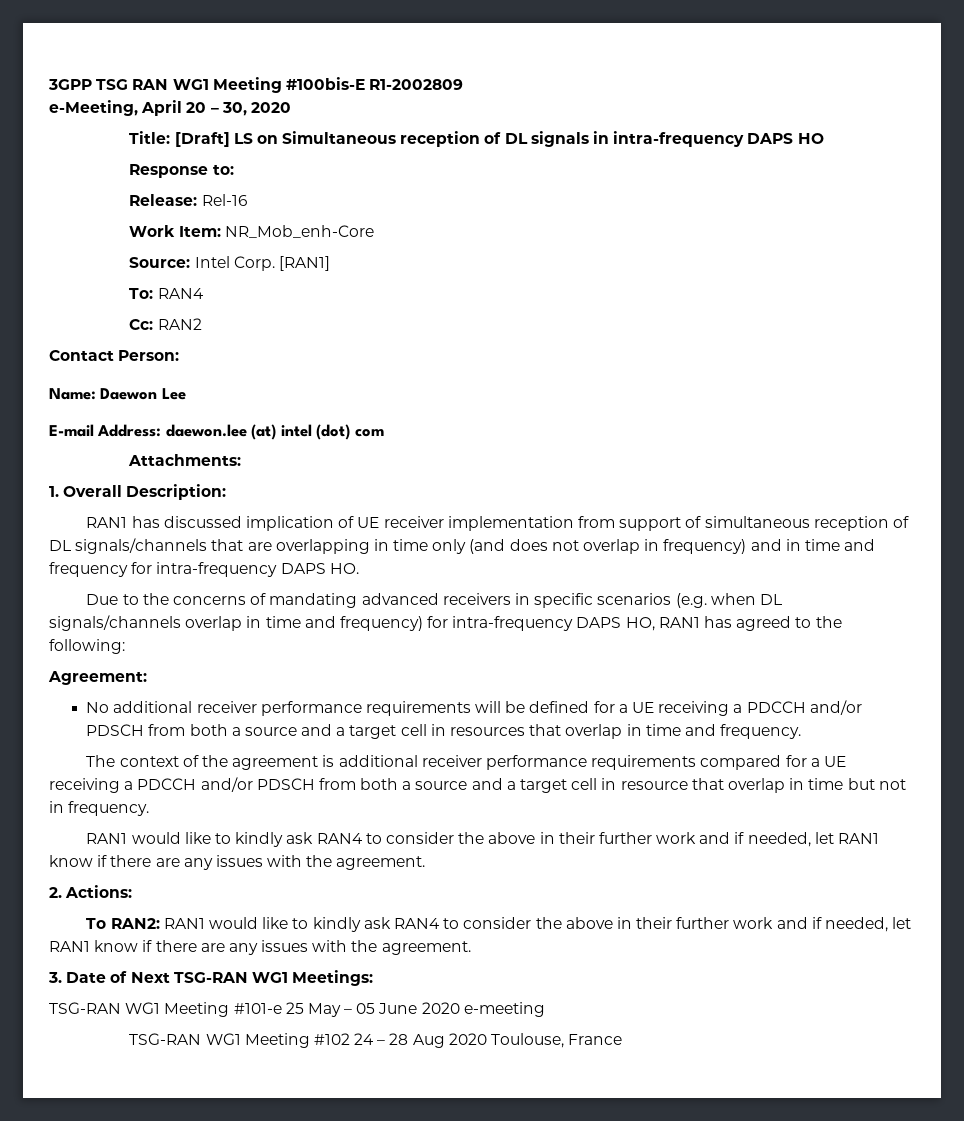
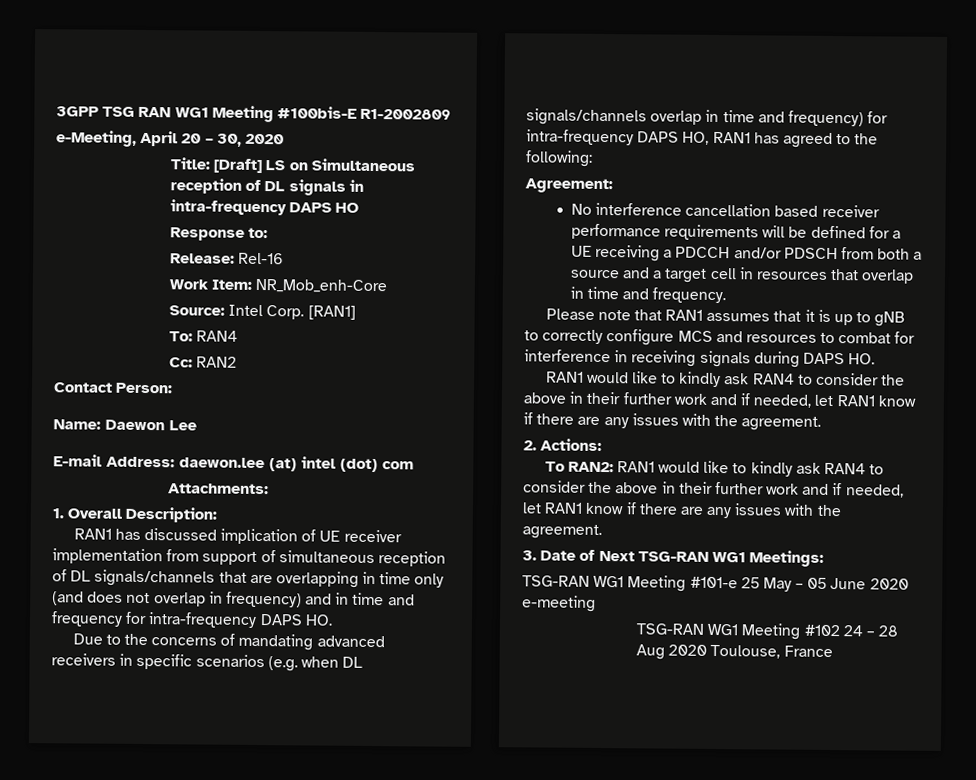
[113,701,193,713] additional -> [595,202,819,217] interference cancellation based
[86,755,846,770] [49,777,906,793] [49,801,150,816] The context of the agreement is additional receiver performance requirements compared for a UE receiving a PDCCH and/or PDSCH from both a source and a target cell in resource that overlap in time but not in frequency. -> [545,308,906,327] [524,329,916,346] [524,349,876,368] Please note that RAN1 assumes that it is up to gNB to correctly configure MCS and resources to combat for interference in receiving signals during DAPS HO.

